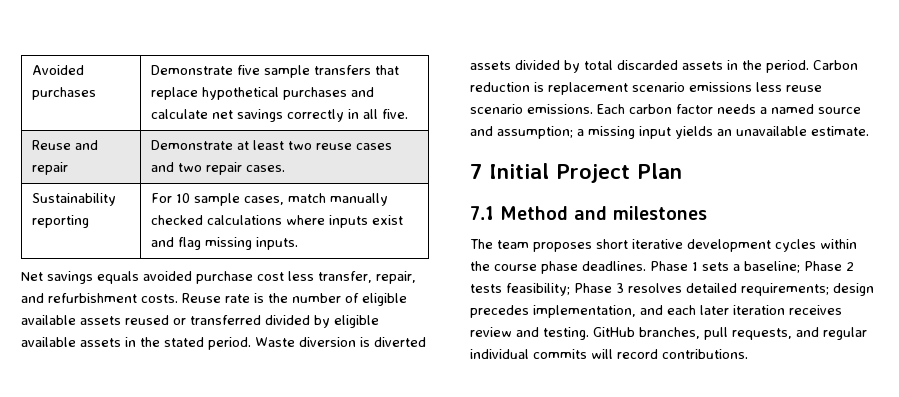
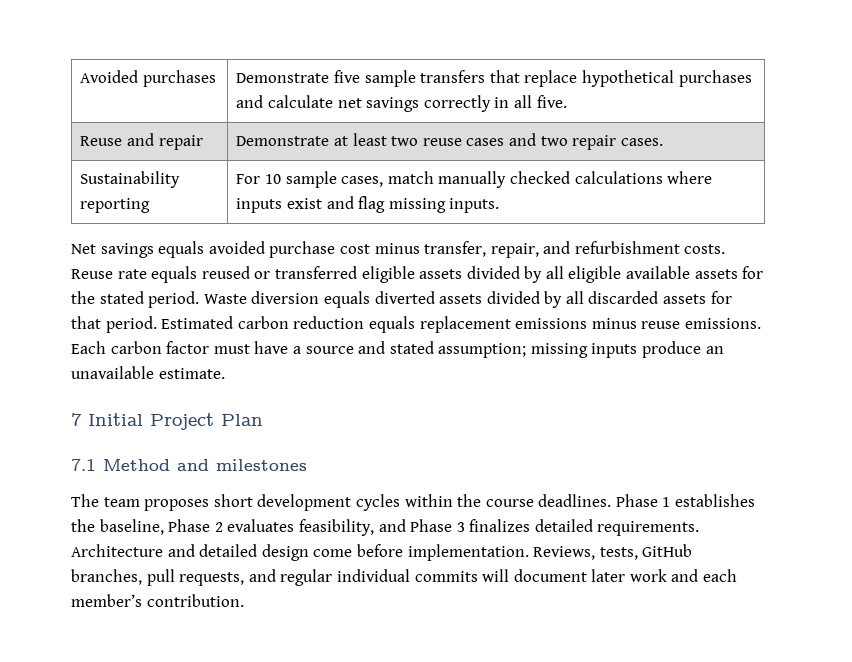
[288,271,314,281] less -> [374,243,420,254] minus
[254,293,407,306] [21,315,379,328] [21,337,136,347] is the number of eligible available assets reused or transferred divided by eligible available assets in -> [151,266,764,283] equals reused or transferred eligible assets divided by all eligible available assets for
[360,337,370,347] is -> [323,291,370,308] equals
[584,60,613,70] total -> [565,291,584,304] all
[727,60,858,73] [470,82,822,95] [470,104,861,114] [470,126,713,139] in the period. Carbon reduction is replacement scenario emissions less reuse scenario emissions. Each carbon factor needs a named source and assumption; a missing input yields -> [710,291,732,304] [71,316,761,333] [71,341,702,358] for that period. Estimated carbon reduction equals replacement emissions minus reuse emissions. Each carbon factor must have a source and stated assumption; missing inputs produce
[632,239,683,249] iterative -> (253, 500) none
[541,261,578,274] phase -> (534, 503) none
[702,261,854,273] [470,283,874,296] [470,305,842,318] [470,327,589,340] sets a baseline; Phase 2 tests feasibility; Phase 3 resolves detailed requirements; design precedes implementation, and each later iteration receives review and testing. -> [675,494,756,507] [71,519,700,536] [71,544,638,561] establishes the baseline, Phase 2 evaluates feasibility, and Phase 3 finalizes detailed requirements. Architecture and detailed design come before implementation. Reviews, tests,
[617,349,748,359] record contributions. -> [513,569,738,582] [71,594,244,607] document later work and each member’s contribution.

